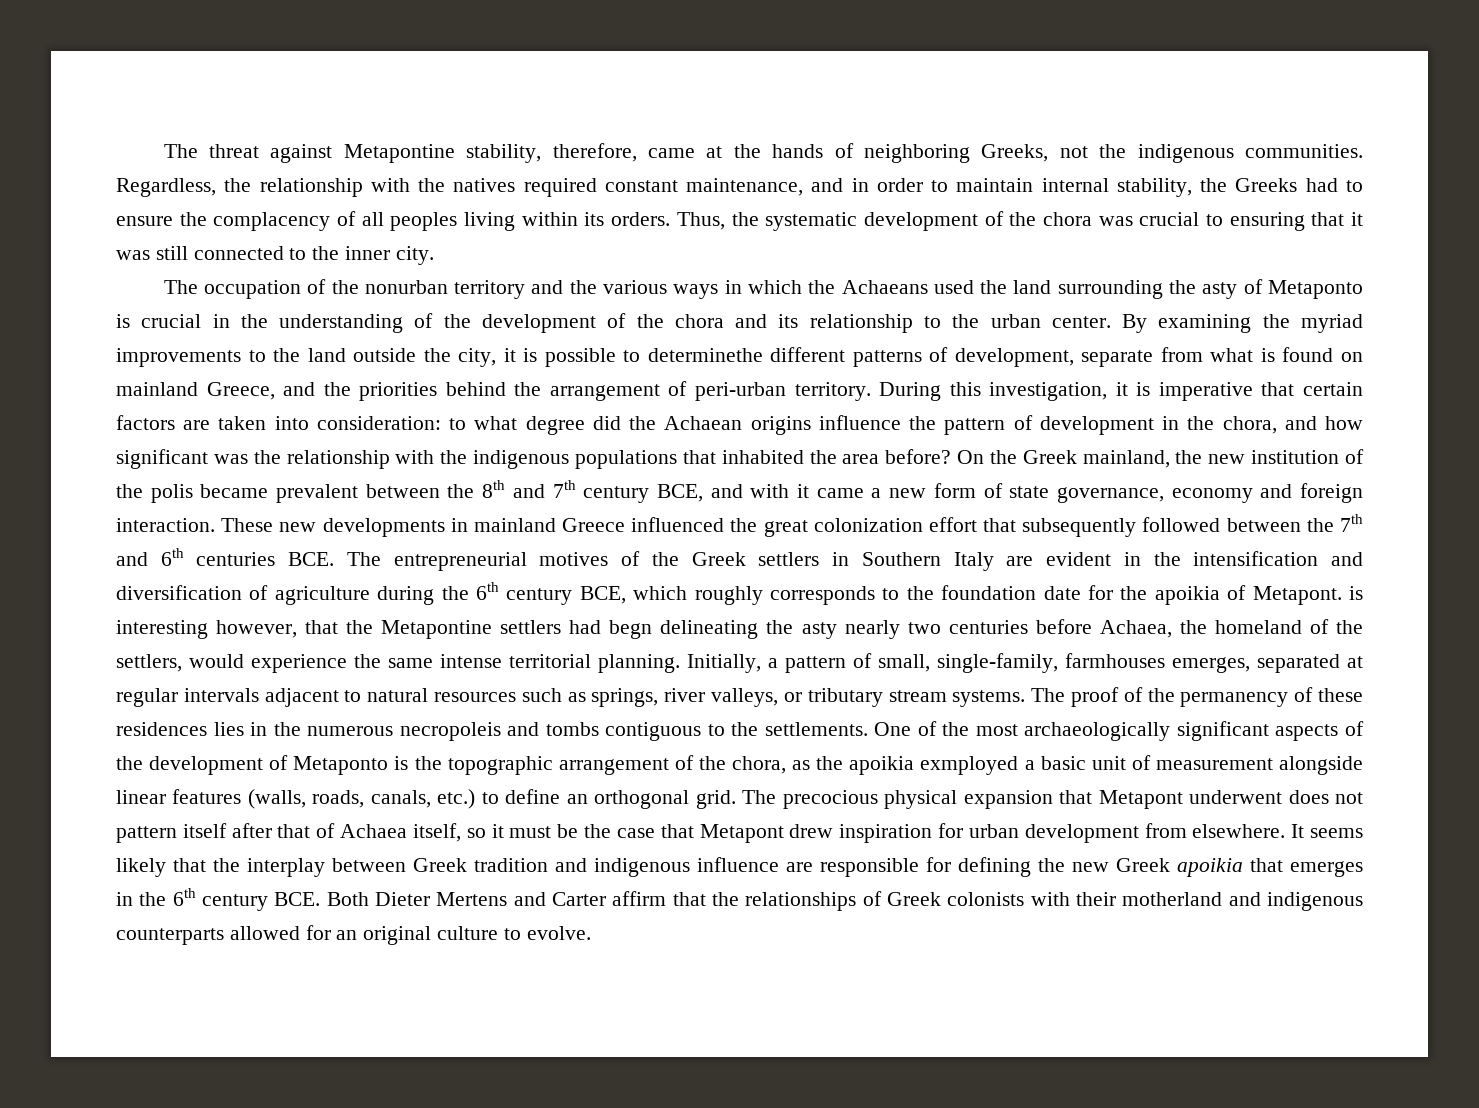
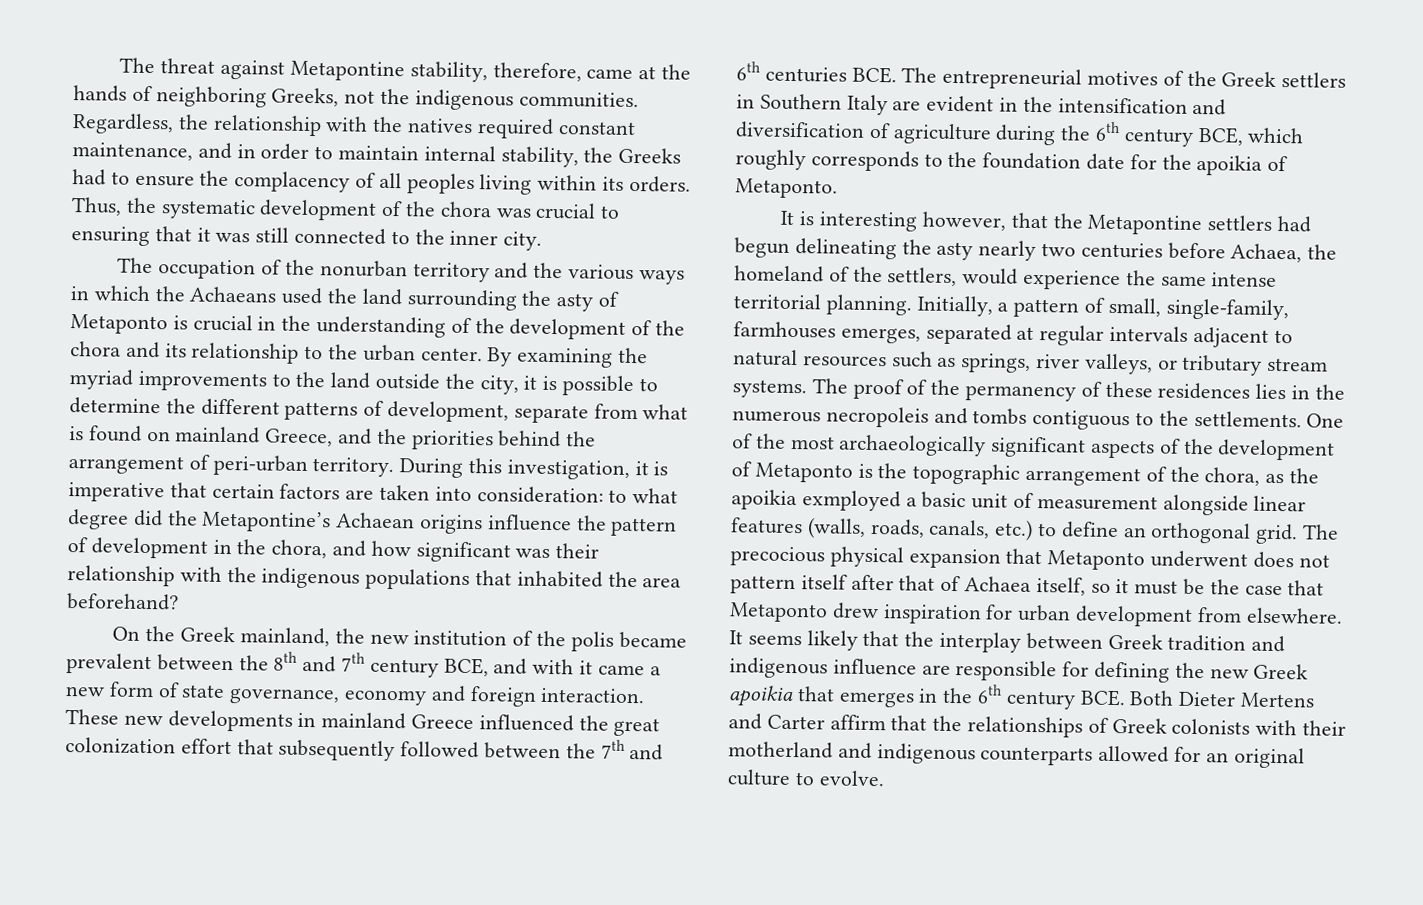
[647,348,763,362] determinethe -> [69,397,196,415] determine the
(657, 423) none -> [201,510,332,533] Metapontine’s
[253,450,281,464] the -> [555,543,600,559] their
[885,449,952,464] before? -> [67,593,179,611] beforehand? //
[1252,586,1342,605] Metapont. -> [735,178,838,199] [780,210,795,226] Metaponto. // It
[609,620,653,639] begn -> [734,237,790,258] begun
[1098,790,1183,809] Metapont -> [1047,550,1146,571] Metaponto
[699,824,784,843] Metapont -> [729,602,828,623] Metaponto

